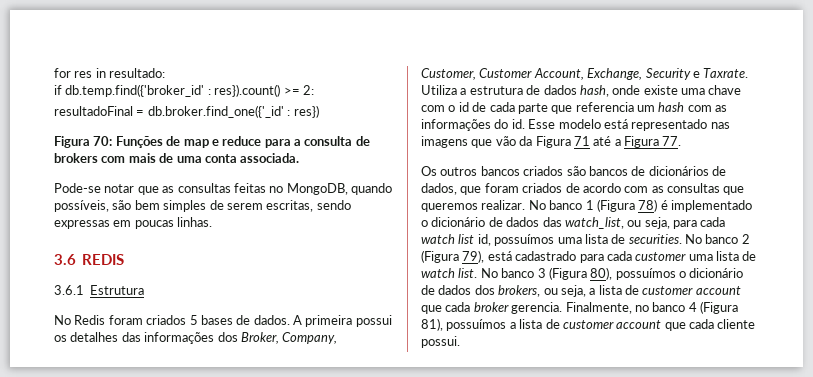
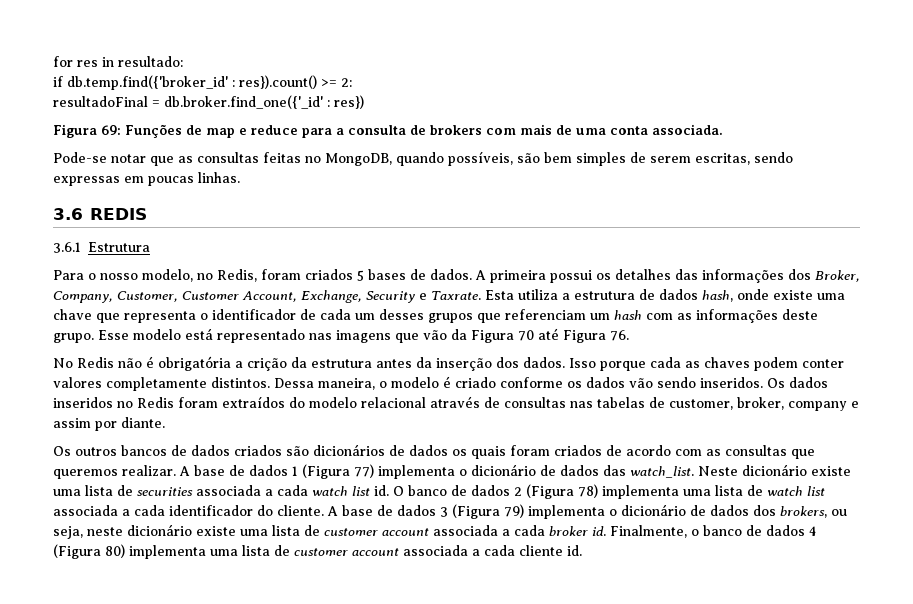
[93,136,113,146] 70: -> [101,125,121,135] 69:
[54,315,106,325] No Redis -> [53,269,257,282] Para o nosso modelo, no Redis,
[421,85,457,95] Utiliza -> [484,289,558,300] Esta utiliza
[421,102,634,114] com o id de cada parte que referencia -> [96,309,586,323] que representa o identificador de cada um desses grupos que referenciam
[494,119,525,129] do id. -> [782,309,818,320] [53,333,94,343] deste grupo.
[573,136,682,148] [421,166,726,176] [421,183,482,195] 71 até a Figura 77. // Os outros bancos criados são bancos de dicionários de dados, que -> [518,328,629,343] [53,356,844,371] [53,376,828,391] [53,396,859,411] [53,417,165,431] [53,444,506,459] 70 até Figura 76. // No Redis não é obrigatória a crição da estrutura antes da inserção dos dados. Isso porque cada as chaves podem conter valores completamente distintos. Dessa maneira, o modelo é criado conforme os dados vão sendo inseridos. Os dados inseridos no Redis foram extraídos do modelo relacional através de consultas nas tabelas de customer, broker, company e assim por diante. // Os outros bancos de dados criados são dicionários de dados os quais
[528,199,752,212] No banco 1 (Figura 78) é implementado -> [179,464,455,479] A base de dados 1 (Figura 77) implementa
[564,217,726,229] [421,234,750,246] [421,250,757,263] [421,267,676,280] watch_list, ou seja, para cada watch list id, possuímos uma lista de securities. No banco 2 (Figura 79), está cadastrado para cada customer uma lista de watch list. No banco 3 (Figura 80), possuímos -> [630,464,851,478] [53,484,825,499] [53,504,605,519] watch_list. Neste dicionário existe uma lista de securities associada a cada watch list id. O banco de dados 2 (Figura 78) implementa uma lista de watch list associada a cada identificador do cliente. A base de dados 3 (Figura 79) implementa
[589,285,741,295] [421,301,738,314] [421,318,686,331] a lista de customer account que cada broker gerencia. Finalmente, no banco 4 (Figura 81), possuímos a lista de customer account que -> [87,524,816,538] [53,544,480,559] neste dicionário existe uma lista de customer account associada a cada broker id. Finalmente, o banco de dados 4 (Figura 80) implementa uma lista de customer account associada a
[421,336,460,348] possui. -> [567,545,582,556] id.

